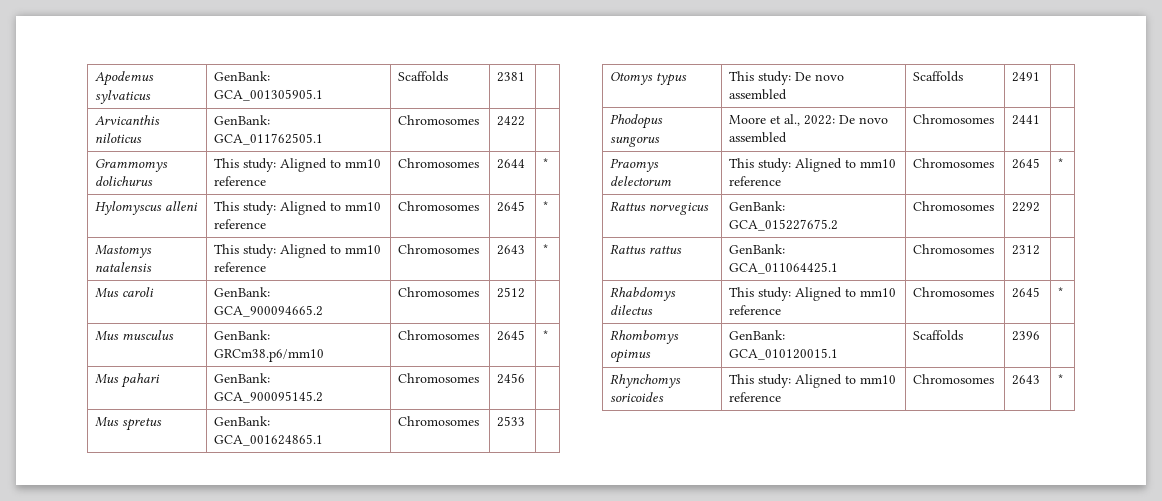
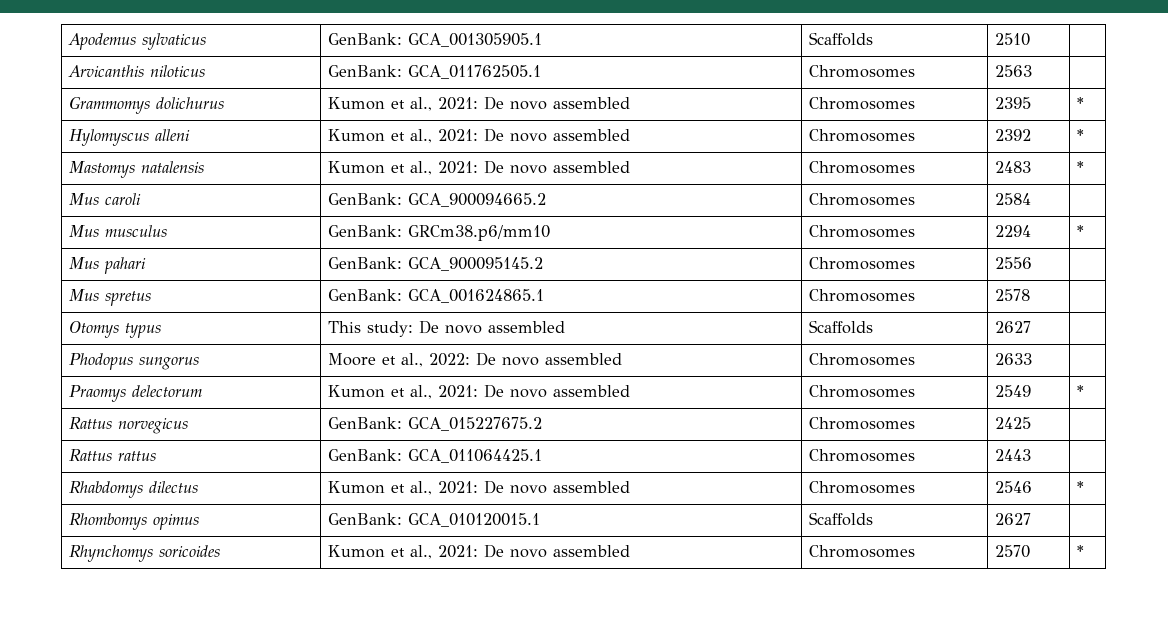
[497,72,526,82] 2381 -> [995,33,1031,46] 2510
[497,116,526,126] 2422 -> [995,65,1033,77] 2563
[214,158,382,172] [214,176,267,186] [398,158,480,168] [497,159,526,169] This study: Aligned to mm10 reference | Chromosomes | 2644 -> [328,96,631,111] [809,97,916,110] [995,97,1032,109] Kumon et al., 2021: De novo assembled | Chromosomes | 2395
[214,201,382,215] [214,219,267,229] [398,201,480,211] [497,201,526,212] This study: Aligned to mm10 reference | Chromosomes | 2645 -> [328,128,631,143] [809,129,916,142] [995,129,1032,141] Kumon et al., 2021: De novo assembled | Chromosomes | 2392
[214,244,382,258] [214,262,267,272] [398,244,480,254] [497,245,526,255] This study: Aligned to mm10 reference | Chromosomes | 2643 -> [328,160,631,175] [809,161,916,174] [995,161,1032,173] Kumon et al., 2021: De novo assembled | Chromosomes | 2483
[497,287,526,298] 2512 -> [995,193,1032,205] 2584
[497,330,526,341] 2645 -> [995,225,1032,237] 2294
[497,373,526,384] 2456 -> [995,257,1033,269] 2556
[497,416,526,427] 2533 -> [995,289,1031,301] 2578
[1012,72,1041,82] 2491 -> [995,321,1032,333] 2627
[1012,115,1041,125] 2441 -> [995,353,1033,365] 2633
[729,158,897,172] [729,176,782,186] [913,158,995,168] [1012,158,1041,169] This study: Aligned to mm10 reference | Chromosomes | 2645 -> [328,384,631,399] [809,385,916,398] [995,385,1032,397] Kumon et al., 2021: De novo assembled | Chromosomes | 2549
[1012,202,1041,212] 2292 -> [995,417,1032,429] 2425
[1012,245,1041,255] 2312 -> [995,449,1032,461] 2443
[729,287,897,301] [729,305,782,315] [913,287,995,297] [1012,287,1041,298] This study: Aligned to mm10 reference | Chromosomes | 2645 -> [328,480,631,495] [809,481,916,494] [995,481,1033,493] Kumon et al., 2021: De novo assembled | Chromosomes | 2546
[1012,331,1041,341] 2396 -> [995,513,1032,525] 2627
[729,374,897,388] [729,392,782,402] [913,374,995,384] [1012,375,1041,385] This study: Aligned to mm10 reference | Chromosomes | 2643 -> [328,544,631,559] [809,545,916,558] [995,545,1031,558] Kumon et al., 2021: De novo assembled | Chromosomes | 2570

